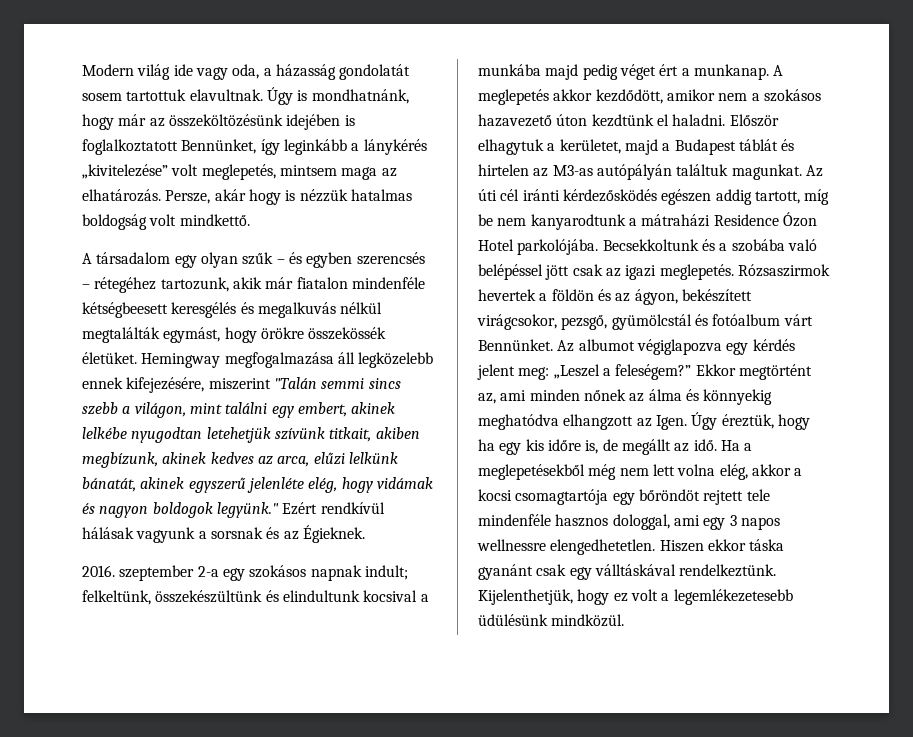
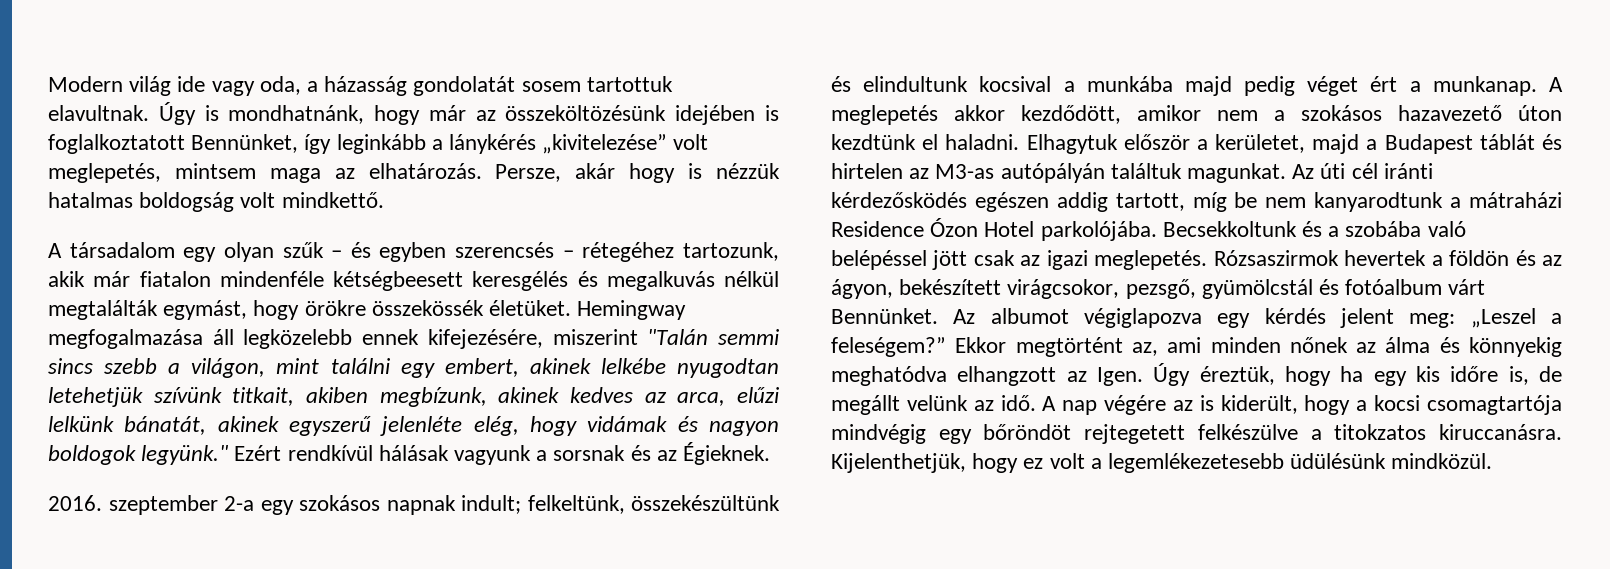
[729,114,779,127] [478,139,544,155] Először elhagytuk -> [1026,134,1190,154] Elhagytuk először
(671, 447) none -> [906,395,968,411] velünk
[720,440,753,451] [478,464,791,480] Ha a meglepetésekből még nem lett volna elég, akkor -> [1042,395,1351,415] A nap végére az is kiderült, hogy
(609, 497) none -> [831,424,926,444] mindvégig
[703,489,770,505] [478,514,780,530] [477,539,785,555] [478,564,777,580] rejtett tele mindenféle hasznos dologgal, ami egy 3 napos wellnessre elengedhetetlen. Hiszen ekkor táska gyanánt csak egy válltáskával rendelkeztünk. -> [1084,424,1562,444] rejtegetett felkészülve a titokzatos kiruccanásra.

